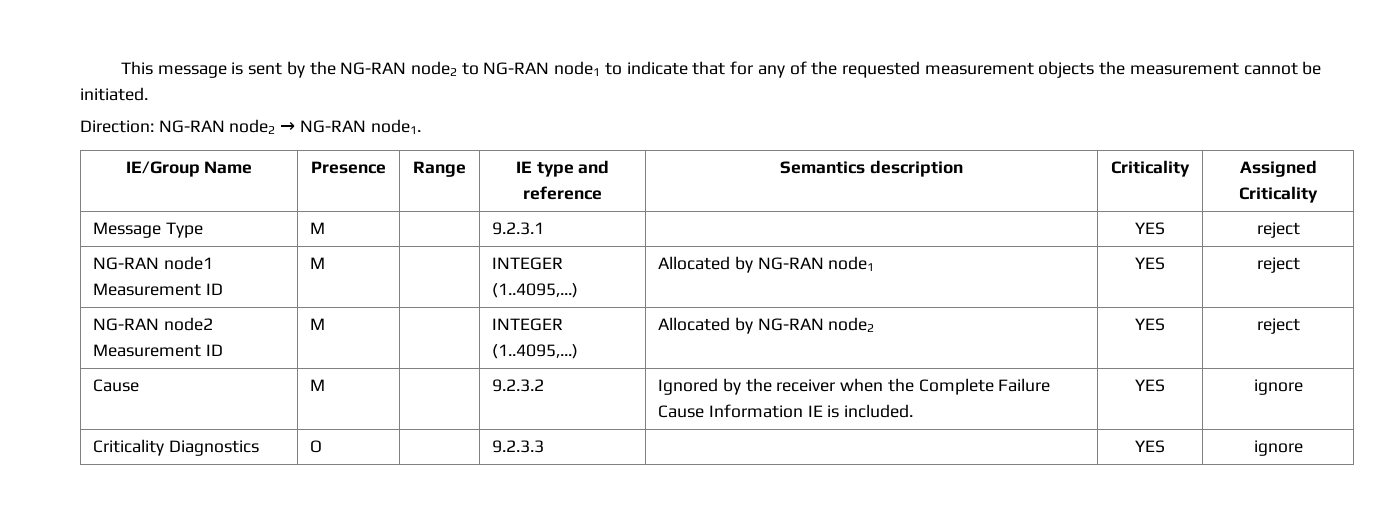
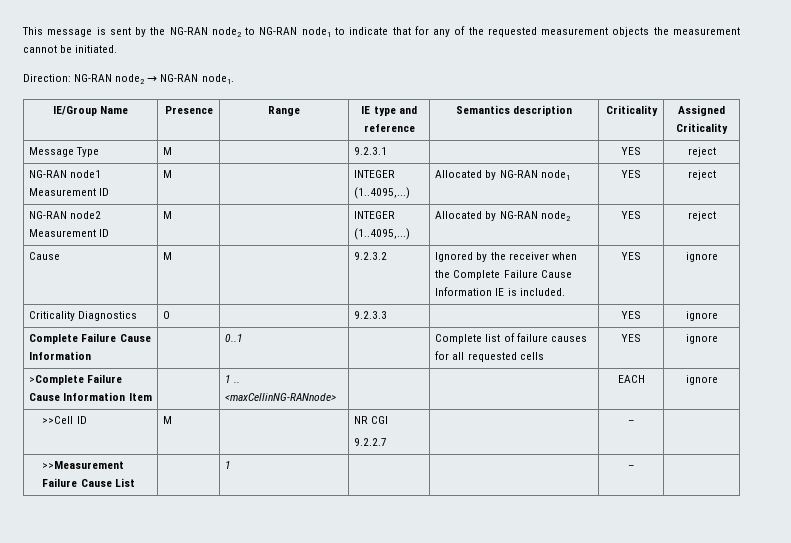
(1303, 448) none -> [29,333,151,344] [29,351,92,360] [225,334,244,342] [435,333,587,344] [435,351,544,362] [620,334,641,342] [685,334,718,344] [29,374,123,385] [29,392,152,401] [225,375,241,383] [225,393,337,401] [617,375,645,383] [685,375,718,385] [42,416,87,424] [163,416,173,424] [354,416,389,424] [354,438,388,446] [627,420,635,424] [42,461,125,469] [42,478,135,487] [225,461,232,469] [627,465,635,469] // Complete Failure Cause Information | | 0..1 | | Complete list of failure causes for all requested cells | YES | ignore // >Complete Failure Cause Information Item | | 1 .. <maxCellinNG-RANnode> | | | EACH | ignore // >>Cell ID | M | | NR CGI // 9.2.2.7 | | – | // >>Measurement Failure Cause List | | 1 | | | – |

